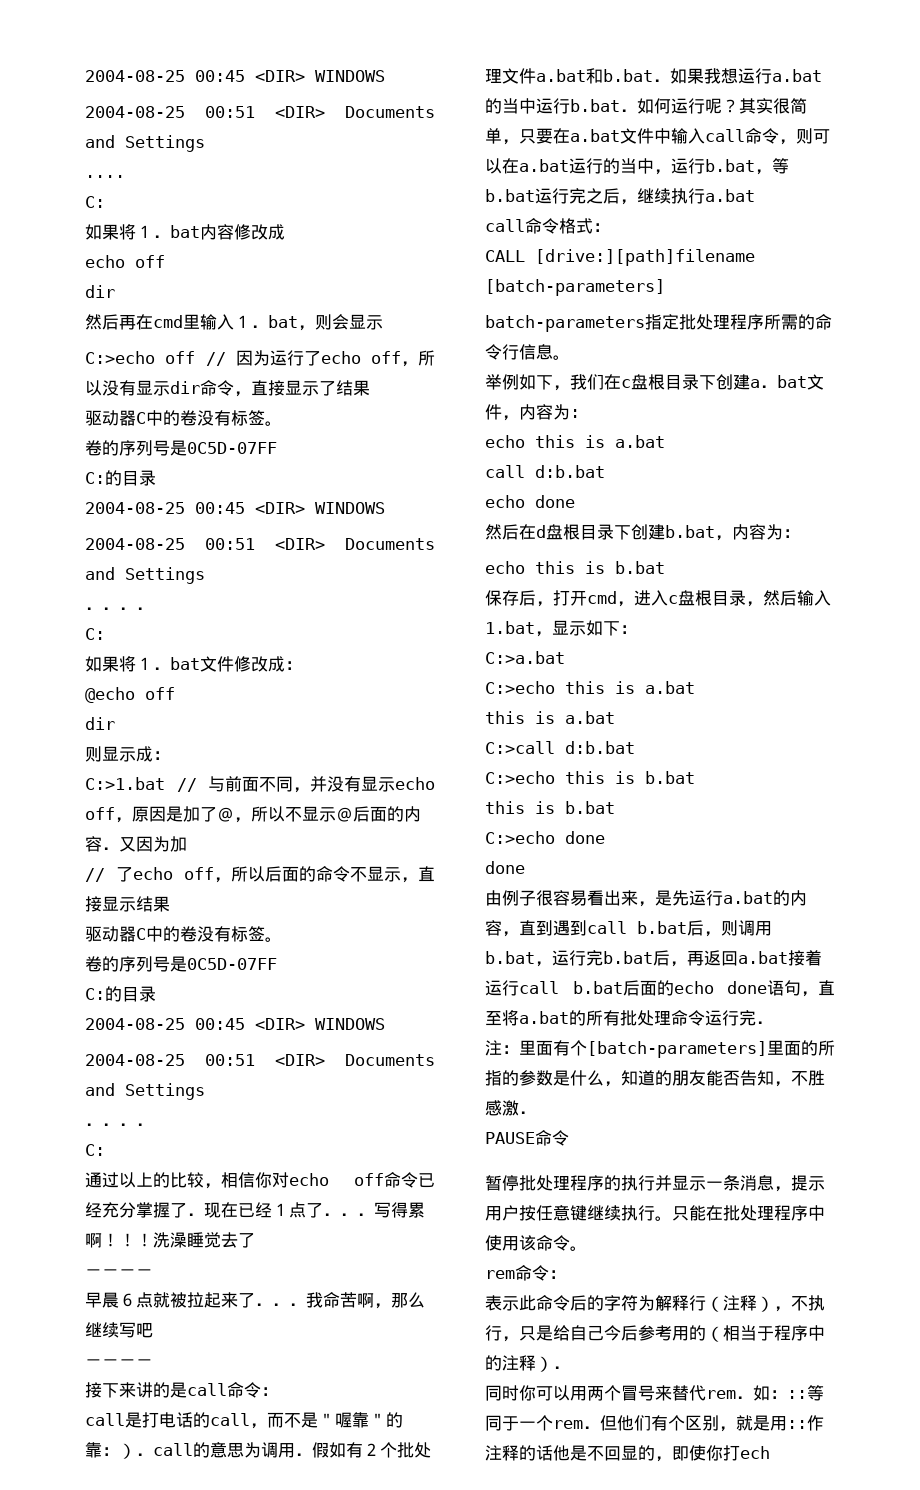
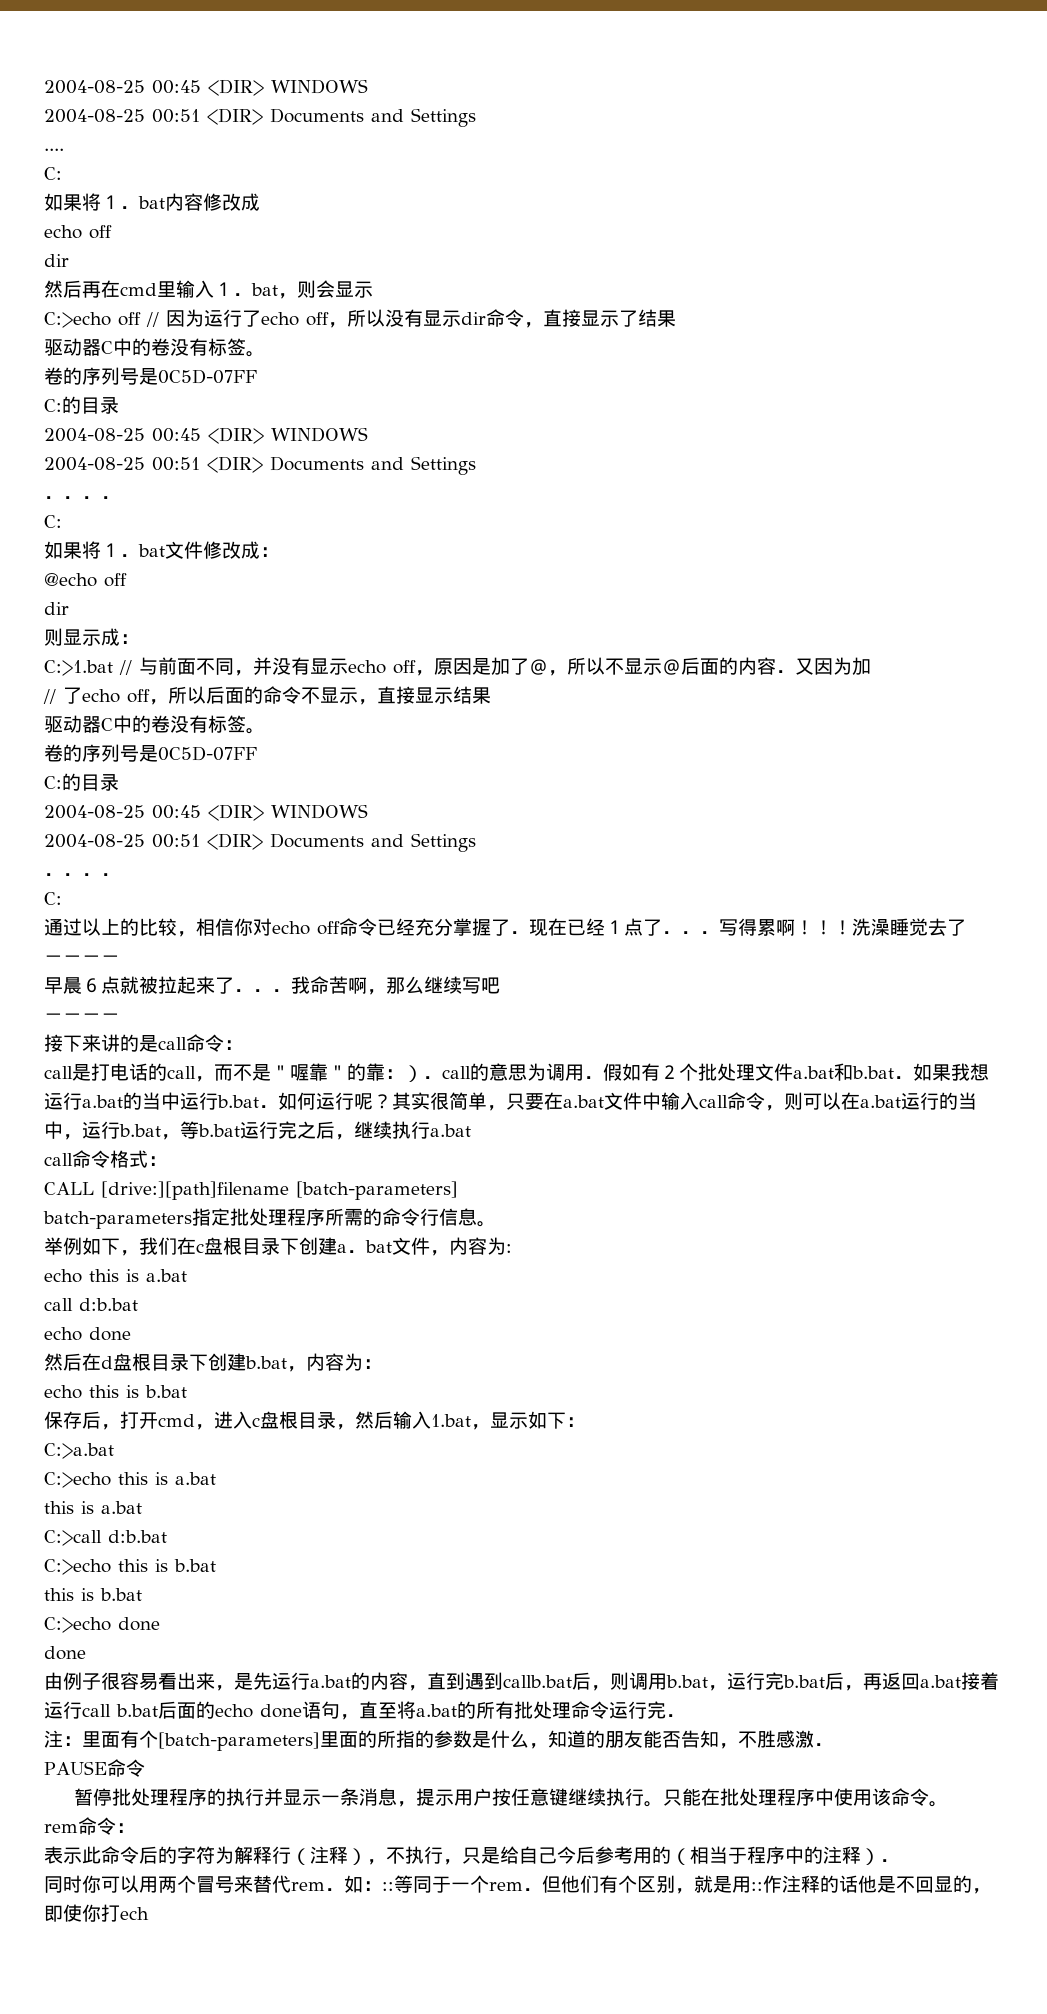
[587,921,687,934] call b.bat -> [503,1675,572,1688] callb.bat

